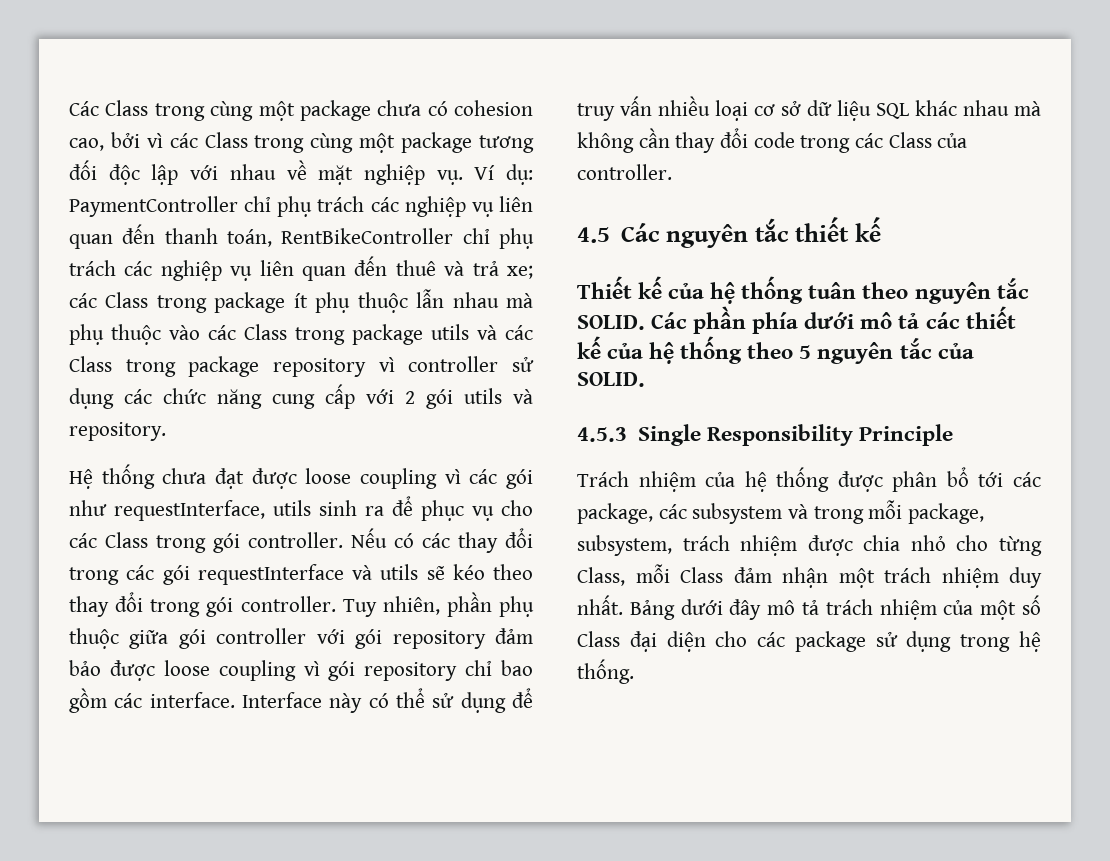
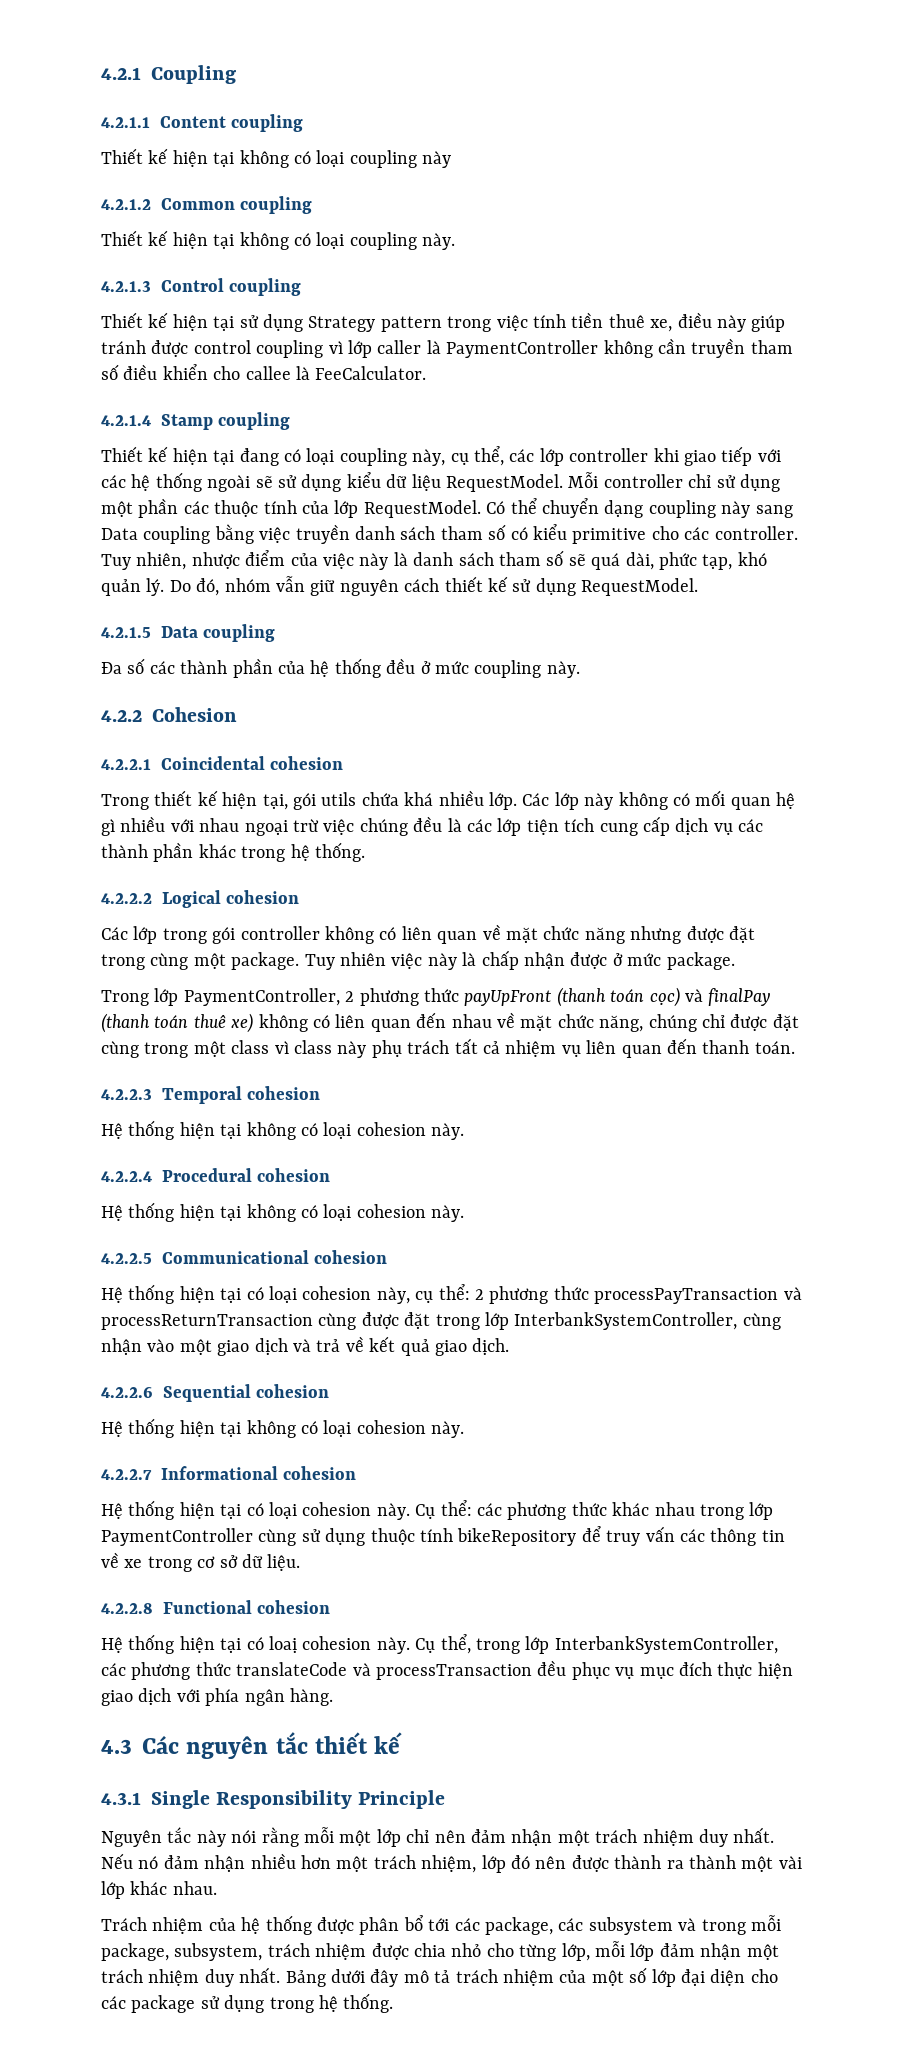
[69,100,533,121] [69,132,534,153] [69,160,533,185] [69,196,466,217] Các Class trong cùng một package chưa có cohesion cao, bởi vì các Class trong cùng một package tương đối độc lập với nhau về mặt nghiệp vụ. Ví dụ: PaymentController chỉ phụ trách các nghiệp -> [101,65,236,84] [101,114,304,132] [101,148,452,168] [101,196,313,214] [101,230,456,250] [101,278,302,296] [101,312,786,332] [101,338,793,358] [101,364,427,380] [101,412,291,430] [101,446,781,466] [101,472,780,492] [101,498,793,518] [101,524,798,544] [101,550,767,570] [101,576,699,596] [101,624,276,642] [101,658,580,678] [101,707,237,722] [101,756,344,770] [101,790,796,810] [101,816,764,836] [101,842,365,862] [101,890,300,908] [101,924,755,944] [101,950,735,970] [101,987,771,1007] [101,1012,799,1033] [101,1038,557,1058] 4.2.1 Coupling // 4.2.1.1 Content coupling // Thiết kế hiện tại không có loại coupling này // 4.2.1.2 Common coupling // Thiết kế hiện tại không có loại coupling này. // 4.2.1.3 Control coupling // Thiết kế hiện tại sử dụng Strategy pattern trong việc tính tiền thuê xe, điều này giúp tránh được control coupling vì lớp caller là PaymentController không cần truyền tham số điều khiển cho callee là FeeCalculator. // 4.2.1.4 Stamp coupling // Thiết kế hiện tại đang có loại coupling này, cụ thể, các lớp controller khi giao tiếp với các hệ thống ngoài sẽ sử dụng kiểu dữ liệu RequestModel. Mỗi controller chỉ sử dụng một phần các thuộc tính của lớp RequestModel. Có thể chuyển dạng coupling này sang Data coupling bằng việc truyền danh sách tham số có kiểu primitive cho các controller. Tuy nhiên, nhược điểm của việc này là danh sách tham số sẽ quá dài, phức tạp, khó quản lý. Do đó, nhóm vẫn giữ nguyên cách thiết kế sử dụng RequestModel. // 4.2.1.5 Data coupling // Đa số các thành phần của hệ thống đều ở mức coupling này. // 4.2.2 Cohesion // 4.2.2.1 Coincidental cohesion // Trong thiết kế hiện tại, gói utils chứa khá nhiều lớp. Các lớp này không có mối quan hệ gì nhiều với nhau ngoại trừ việc chúng đều là các lớp tiện tích cung cấp dịch vụ các thành phần khác trong hệ thống. // 4.2.2.2 Logical cohesion // Các lớp trong gói controller không có liên quan về mặt chức năng nhưng được đặt trong cùng một package. Tuy nhiên việc này là chấp nhận được ở mức package. // Trong lớp PaymentController, 2 phương thức payUpFront (thanh toán cọc) và finalPay (thanh toán thuê xe) không có liên quan đến nhau về mặt chức năng, chúng chỉ được đặt cùng trong một class vì class này phụ trách tất cả nhiệm
[227,228,534,249] [69,256,533,281] [69,289,533,313] [69,324,533,345] [69,356,534,377] [69,384,533,409] [69,422,166,441] [69,464,533,489] [69,496,533,521] [69,528,533,553] [69,564,533,585] [69,592,534,617] [69,628,533,649] [69,660,533,681] [69,688,533,713] [577,96,1041,121] [577,128,968,153] [577,164,672,180] [577,227,610,243] toán, RentBikeController chỉ phụ trách các nghiệp vụ liên quan đến thuê và trả xe; các Class trong package ít phụ thuộc lẫn nhau mà phụ thuộc vào các Class trong package utils và các Class trong package repository vì controller sử dụng các chức năng cung cấp với 2 gói utils và repository. // Hệ thống chưa đạt được loose coupling vì các gói như requestInterface, utils sinh ra để phục vụ cho các Class trong gói controller. Nếu có các thay đổi trong các gói requestInterface và utils sẽ kéo theo thay đổi trong gói controller. Tuy nhiên, phần phụ thuộc giữa gói controller với gói repository đảm bảo được loose coupling vì gói repository chỉ bao gồm các interface. Interface này có thể sử dụng để truy vấn nhiều loại cơ sở dữ liệu SQL khác nhau mà không cần thay đổi code trong các Class của controller. // 4.5 -> [754,1041,795,1054] [101,1086,321,1104] [101,1120,465,1140] [101,1168,331,1182] [101,1202,465,1222] [101,1250,388,1264] [101,1284,802,1304] [101,1312,781,1330] [101,1336,510,1356] [101,1384,330,1402] [101,1418,465,1438] [101,1466,357,1480] [101,1500,774,1520] [101,1526,785,1546] [101,1552,301,1572] [101,1600,331,1614] [101,1634,778,1654] [101,1660,793,1680] [101,1688,333,1706] [101,1739,132,1754] toán. // 4.2.2.3 Temporal cohesion // Hệ thống hiện tại không có loại cohesion này. // 4.2.2.4 Procedural cohesion // Hệ thống hiện tại không có loại cohesion này. // 4.2.2.5 Communicational cohesion // Hệ thống hiện tại có loại cohesion này, cụ thể: 2 phương thức processPayTransaction và processReturnTransaction cùng được đặt trong lớp InterbankSystemController, cùng nhận vào một giao dịch và trả về kết quả giao dịch. // 4.2.2.6 Sequential cohesion // Hệ thống hiện tại không có loại cohesion này. // 4.2.2.7 Informational cohesion // Hệ thống hiện tại có loại cohesion này. Cụ thể: các phương thức khác nhau trong lớp PaymentController cùng sử dụng thuộc tính bikeRepository để truy vấn các thông tin về xe trong cơ sở dữ liệu. // 4.2.2.8 Functional cohesion // Hệ thống hiện tại có loaị cohesion này. Cụ thể, trong lớp InterbankSystemController, các phương thức translateCode và processTransaction đều phục vụ mục đích thực hiện giao dịch với phía ngân hàng. // 4.3
[577,276,1029,304] [577,306,1016,334] [577,336,974,364] [577,372,645,387] [577,424,953,446] Thiết kế của hệ thống tuân theo nguyên tắc SOLID. Các phần phía dưới mô tả các thiết kế của hệ thống theo 5 nguyên tắc của SOLID. // 4.5.3 Single Responsibility Principle -> [101,1790,446,1809] [101,1827,775,1847] [101,1853,802,1873] [101,1881,217,1899] 4.3.1 Single Responsibility Principle // Nguyên tắc này nói rằng mỗi một lớp chỉ nên đảm nhận một trách nhiệm duy nhất. Nếu nó đảm nhận nhiều hơn một trách nhiệm, lớp đó nên được thành ra thành một vài lớp khác nhau.
[577,564,723,586] Class, mỗi Class -> [561,1941,655,1961] lớp, mỗi lớp
[577,631,620,647] Class -> [651,1969,676,1987] lớp

